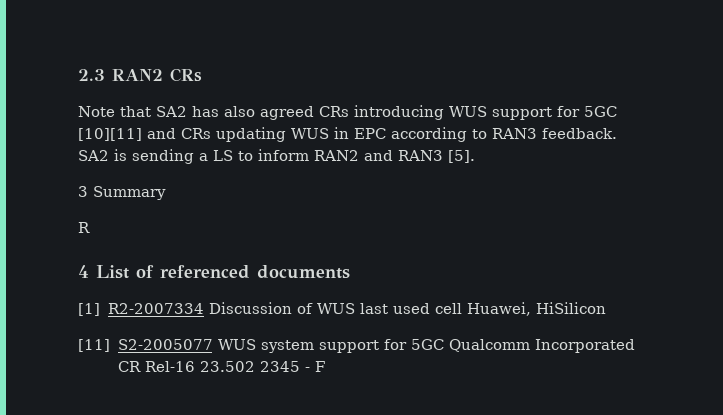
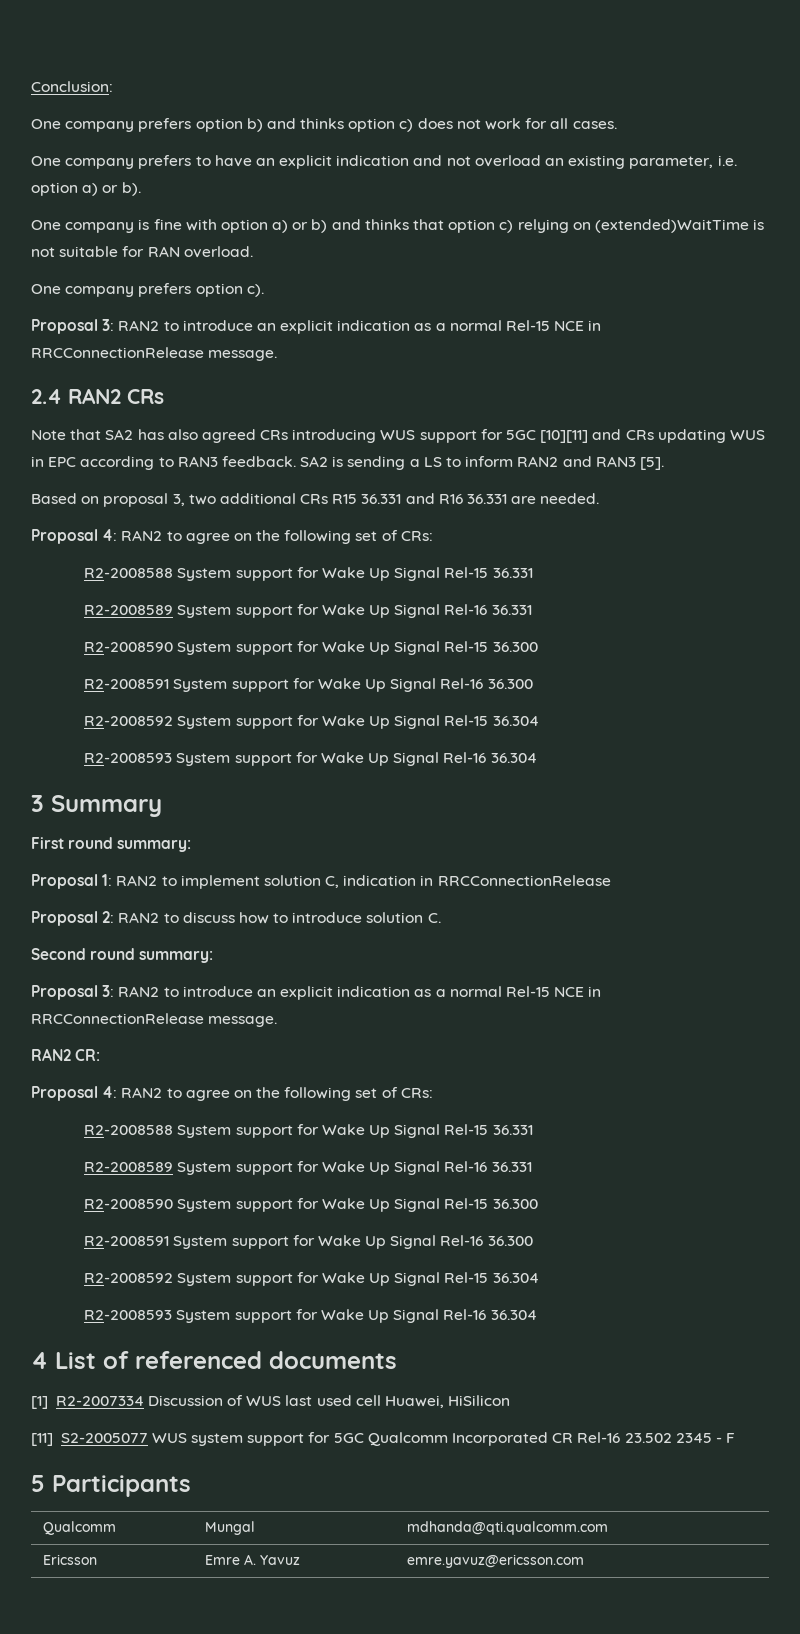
[78,69,105,81] 2.3 -> [31,81,113,92] [31,118,617,132] [31,155,737,169] [31,182,141,196] [31,219,765,233] [31,246,253,258] [31,283,264,297] [31,319,602,334] [31,347,278,361] [31,389,62,404] Conclusion: // One company prefers option b) and thinks option c) does not work for all cases. // One company prefers to have an explicit indication and not overload an existing parameter, i.e. option a) or b). // One company is fine with option a) or b) and thinks that option c) relying on (extended)WaitTime is not suitable for RAN overload. // One company prefers option c). // Proposal 3: RAN2 to introduce an explicit indication as a normal Rel-15 NCE in RRCConnectionRelease message. // 2.4
[78,186,166,200] [78,222,90,233] 3 Summary // R -> [31,493,600,507] [31,529,433,544] [84,567,533,581] [84,604,532,618] [84,641,538,655] [84,678,533,692] [84,715,539,729] [84,752,537,766] [31,795,162,817] [31,837,192,852] [31,874,611,889] [31,911,441,926] [31,948,214,963] [31,985,602,1000] [31,1013,278,1027] [31,1048,101,1061] [31,1086,433,1101] [84,1124,533,1138] [84,1161,532,1175] [84,1198,538,1212] [84,1235,533,1249] [84,1272,539,1286] [84,1309,537,1323] Based on proposal 3, two additional CRs R15 36.331 and R16 36.331 are needed. // Proposal 4: RAN2 to agree on the following set of CRs: // R2-2008588 System support for Wake Up Signal Rel-15 36.331 // R2-2008589 System support for Wake Up Signal Rel-16 36.331 // R2-2008590 System support for Wake Up Signal Rel-15 36.300 // R2-2008591 System support for Wake Up Signal Rel-16 36.300 // R2-2008592 System support for Wake Up Signal Rel-15 36.304 // R2-2008593 System support for Wake Up Signal Rel-16 36.304 // 3 Summary // First round summary: // Proposal 1: RAN2 to implement solution C, indication in RRCConnectionRelease // Proposal 2: RAN2 to discuss how to introduce solution C. // Second round summary: // Proposal 3: RAN2 to introduce an explicit indication as a normal Rel-15 NCE in RRCConnectionRelease message. // RAN2 CR: // Proposal 4: RAN2 to agree on the following set of CRs: // R2-2008588 System support for Wake Up Signal Rel-15 36.331 // R2-2008589 System support for Wake Up Signal Rel-16 36.331 // R2-2008590 System support for Wake Up Signal Rel-15 36.300 // R2-2008591 System support for Wake Up Signal Rel-16 36.300 // R2-2008592 System support for Wake Up Signal Rel-15 36.304 // R2-2008593 System support for Wake Up Signal Rel-16 36.304
(325, 366) none -> [31,1475,191,1497] [43,1521,117,1535] [205,1521,256,1535] [407,1521,609,1535] [43,1554,98,1565] [205,1554,301,1565] [407,1554,585,1568] // 5 Participants // Qualcomm | Mungal | mdhanda@qti.qualcomm.com // Ericsson | Emre A. Yavuz | emre.yavuz@ericsson.com

